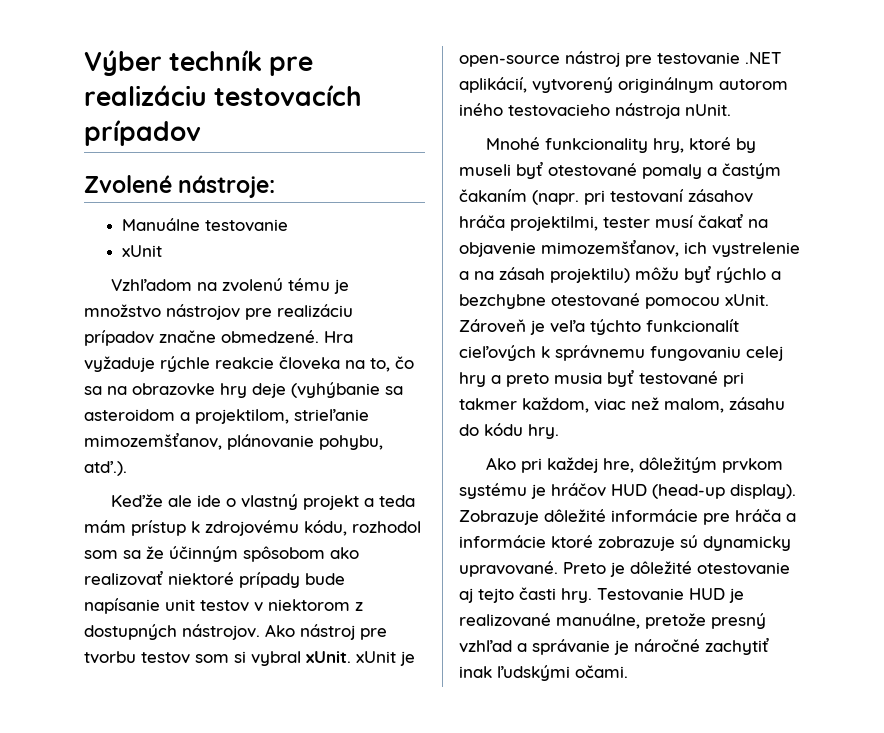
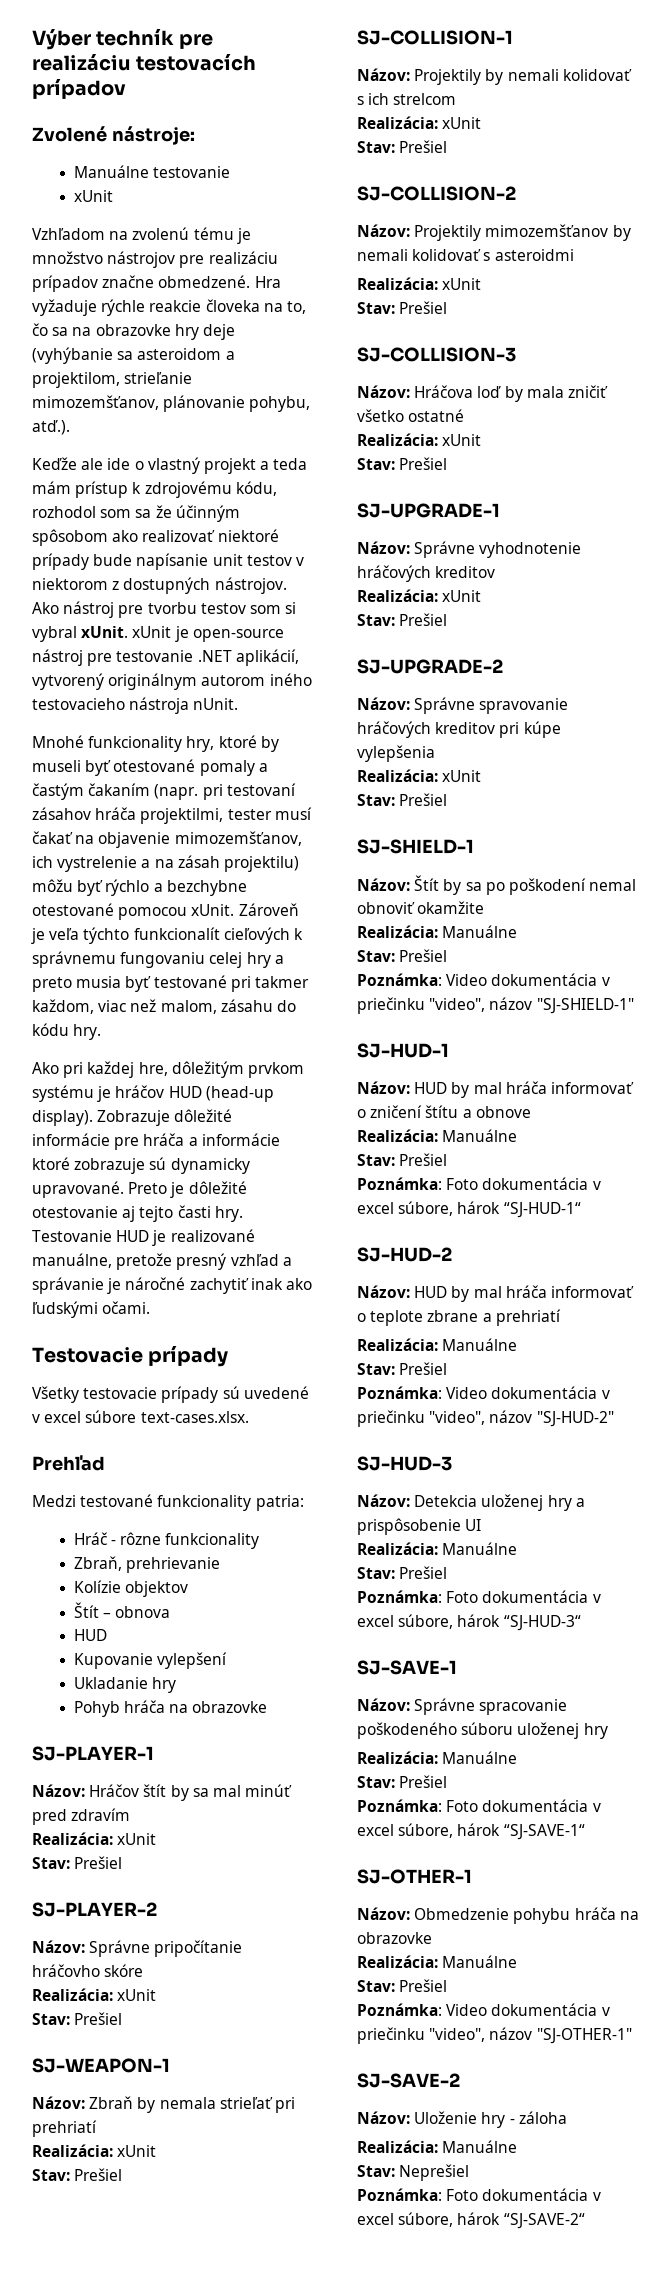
(492, 672) none -> [285,1278,312,1290] ako
(628, 671) none -> [32,1346,229,1367] [32,1386,309,1403] [32,1410,249,1423] [32,1455,105,1471] [32,1494,304,1511] [73,1532,260,1549] [73,1556,220,1573] [73,1580,188,1597] [73,1602,171,1618] [73,1629,107,1641] [73,1652,227,1669] [73,1677,176,1693] [73,1700,268,1717] [32,1746,154,1761] [32,1784,293,1801] [32,1808,131,1825] [32,1832,157,1845] [32,1856,123,1869] [32,1902,157,1917] [32,1940,243,1957] [32,1964,144,1977] [32,1988,157,2001] [32,2012,123,2025] [32,2058,170,2073] [32,2096,295,2113] [32,2120,97,2137] [32,2144,157,2157] [32,2168,123,2181] [357,30,513,45] [357,68,632,85] [357,93,457,105] [357,116,482,129] [357,140,448,153] [357,186,516,201] [357,224,631,241] [357,249,574,261] [357,277,482,290] [357,301,448,314] [357,347,516,362] [357,385,608,402] [357,409,465,422] [357,433,482,446] [357,457,448,470] [357,503,500,518] [357,541,582,558] [357,565,496,582] [357,589,482,602] [357,613,448,626] [357,659,503,674] [357,697,569,714] [357,721,561,738] [357,745,435,762] [357,769,482,782] [357,793,448,806] [357,839,474,854] [357,875,637,895] [357,901,485,914] [357,925,518,938] [357,949,448,962] [357,973,610,986] [357,997,634,1014] [357,1043,449,1058] [357,1081,634,1098] [357,1105,531,1118] [357,1129,518,1142] [357,1153,448,1166] [357,1177,601,1190] [357,1201,581,1218] [357,1247,452,1262] [357,1285,634,1302] [357,1309,561,1326] [357,1338,518,1351] [357,1362,448,1375] [357,1386,610,1399] [357,1410,614,1427] [357,1456,452,1471] [357,1494,585,1511] [357,1518,482,1535] [357,1542,518,1555] [357,1566,448,1579] [357,1590,601,1603] [357,1614,581,1631] [357,1660,457,1675] [357,1698,568,1715] [357,1722,608,1739] [357,1751,518,1764] [357,1775,448,1788] [357,1799,601,1812] [357,1823,585,1840] [357,1869,472,1884] [357,1907,639,1924] [357,1932,432,1944] [357,1955,518,1968] [357,1979,448,1992] [357,2003,610,2016] [357,2027,632,2044] [357,2073,460,2088] [357,2111,567,2128] [357,2140,518,2153] [357,2164,470,2181] [357,2188,601,2201] [357,2212,585,2229] // Testovacie prípady // Všetky testovacie prípady sú uvedené v excel súbore text-cases.xlsx. // Prehľad // Medzi testované funkcionality patria: // Hráč - rôzne funkcionality // Zbraň, prehrievanie // Kolízie objektov // Štít – obnova // HUD // Kupovanie vylepšení // Ukladanie hry // Pohyb hráča na obrazovke // SJ-PLAYER-1 // Názov: Hráčov štít by sa mal minúť pred zdravím // Realizácia: xUnit // Stav: Prešiel // SJ-PLAYER-2 // Názov: Správne pripočítanie hráčovho skóre // Realizácia: xUnit // Stav: Prešiel // SJ-WEAPON-1 // Názov: Zbraň by nemala strieľať pri prehriatí // Realizácia: xUnit // Stav: Prešiel // SJ-COLLISION-1 // Názov: Projektily by nemali kolidovať s ich strelcom // Realizácia: xUnit // Stav: Prešiel // SJ-COLLISION-2 // Názov: Projektily mimozemšťanov by nemali kolidovať s asteroidmi // Realizácia: xUnit // Stav: Prešiel // SJ-COLLISION-3 // Názov: Hráčova loď by mala zničiť všetko ostatné // Realizácia: xUnit // Stav: Prešiel // SJ-UPGRADE-1 // Názov: Správne vyhodnotenie hráčových kreditov // Realizácia: xUnit // Stav: Prešiel // SJ-UPGRADE-2 // Názov: Správne spravovanie hráčových kreditov pri kúpe vylepšenia // Realizácia: xUnit // Stav: Prešiel // SJ-SHIELD-1 // Názov: Štít by sa po poškodení nemal obnoviť okamžite // Realizácia: Manuálne // Stav: Prešiel // Poznámka: Video dokumentácia v priečinku "video", názov "SJ-SHIELD-1" // SJ-HUD-1 // Názov: HUD by mal hráča informovať o zničení štítu a obnove // Realizácia: Manuálne // Stav: Prešiel // Poznámka: Foto dokumentácia v excel súbore, hárok “SJ-HUD-1“ // SJ-HUD-2 // Názov: HUD by mal hráča informovať o teplote zbrane a prehriatí // Realizácia: Manuálne // Stav: Prešiel // Poznámka: Video dokumentácia v priečinku "video", názov "SJ-HUD-2" // SJ-HUD-3 // Názov: Detekcia uloženej hry a prispôsobenie UI // Realizácia: Manuálne // Stav: Prešiel // Poznámka: Foto dokumentácia v excel súbore, hárok “SJ-HUD-3“ // SJ-SAVE-1 // Názov: Správne spracovanie poškodeného súboru uloženej hry // Realizácia: Manuálne // Stav: Prešiel // Poznámka: Foto dokumentácia v excel súbore, hárok “SJ-SAVE-1“ // SJ-OTHER-1 // Názov: Obmedzenie pohybu hráča na obrazovke // Realizácia: Manuálne // Stav: Prešiel // Poznámka: Video dokumentácia v priečinku "video", názov "SJ-OTHER-1" // SJ-SAVE-2 // Názov: Uloženie hry - záloha // Realizácia: Manuálne // Stav: Neprešiel // Poznámka: Foto dokumentácia v excel súbore, hárok “SJ-SAVE-2“

